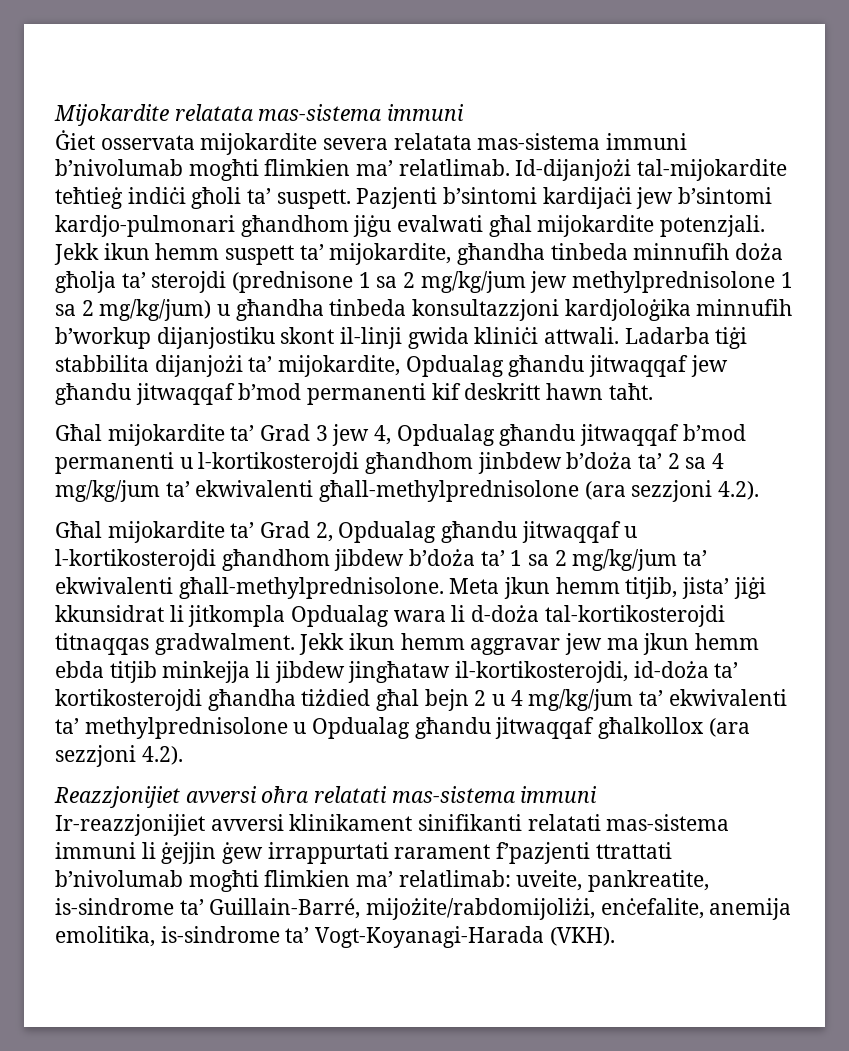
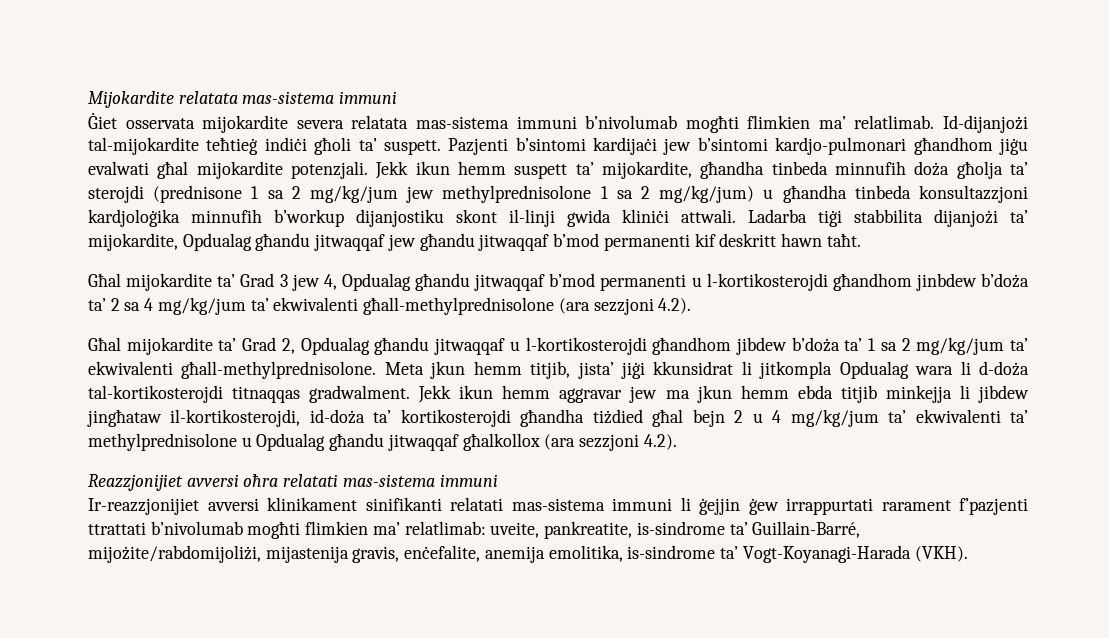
(596, 909) none -> [265,546,400,563] mijastenija gravis,

